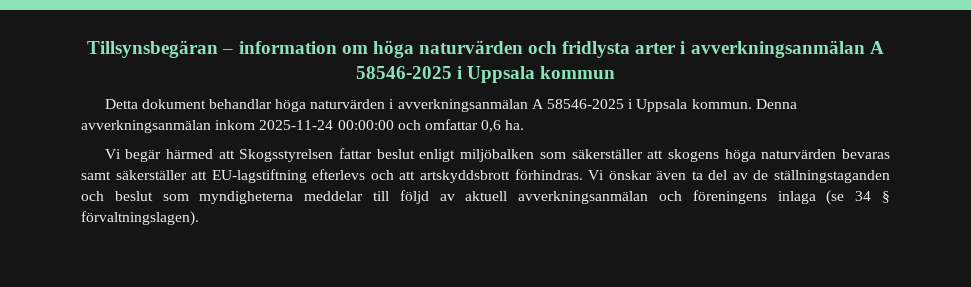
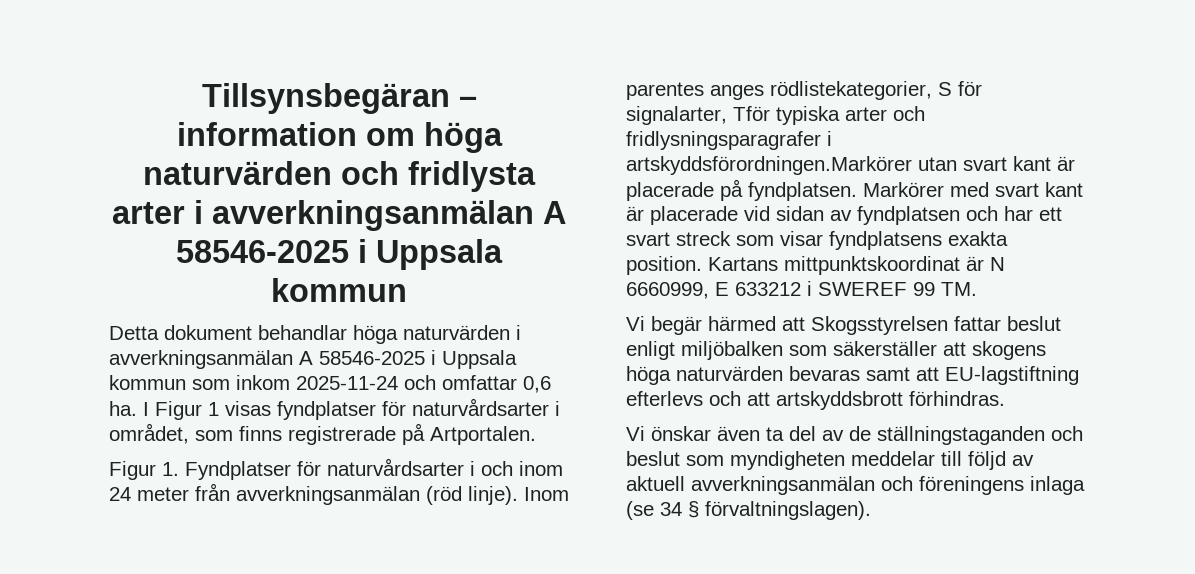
[691,99,797,109] [81,120,211,133] kommun. Denna avverkningsanmälan -> [109,375,230,390] kommun som
[337,120,394,130] 00:00:00 -> (398, 383) none
(525, 125) none -> [143,398,560,420] [109,423,536,445] [109,458,563,480] [109,483,569,505] [626,81,982,100] [626,106,925,125] [626,131,832,150] [626,156,1075,175] [626,179,1083,201] [626,206,1062,225] [626,231,1008,250] [626,256,1005,275] [626,281,977,299] I Figur 1 visas fyndplatser för naturvårdsarter i området, som finns registrerade på Artportalen. // Figur 1. Fyndplatser för naturvårdsarter i och inom 24 meter från avverkningsanmälan (röd linje). Inom parentes anges rödlistekategorier, S för signalarter, Tför typiska arter och fridlysningsparagrafer i artskyddsförordningen.Markörer utan svart kant är placerade på fyndplatsen. Markörer med svart kant är placerade vid sidan av fyndplatsen och har ett svart streck som visar fyndplatsens exakta position. Kartans mittpunktskoordinat är N 6660999, E 633212 i SWEREF 99 TM.
[115,170,187,180] säkerställer -> (910, 374) none
(583, 174) none -> (1005, 398) //
[199,191,294,204] myndigheterna -> [730,451,845,470] myndigheten

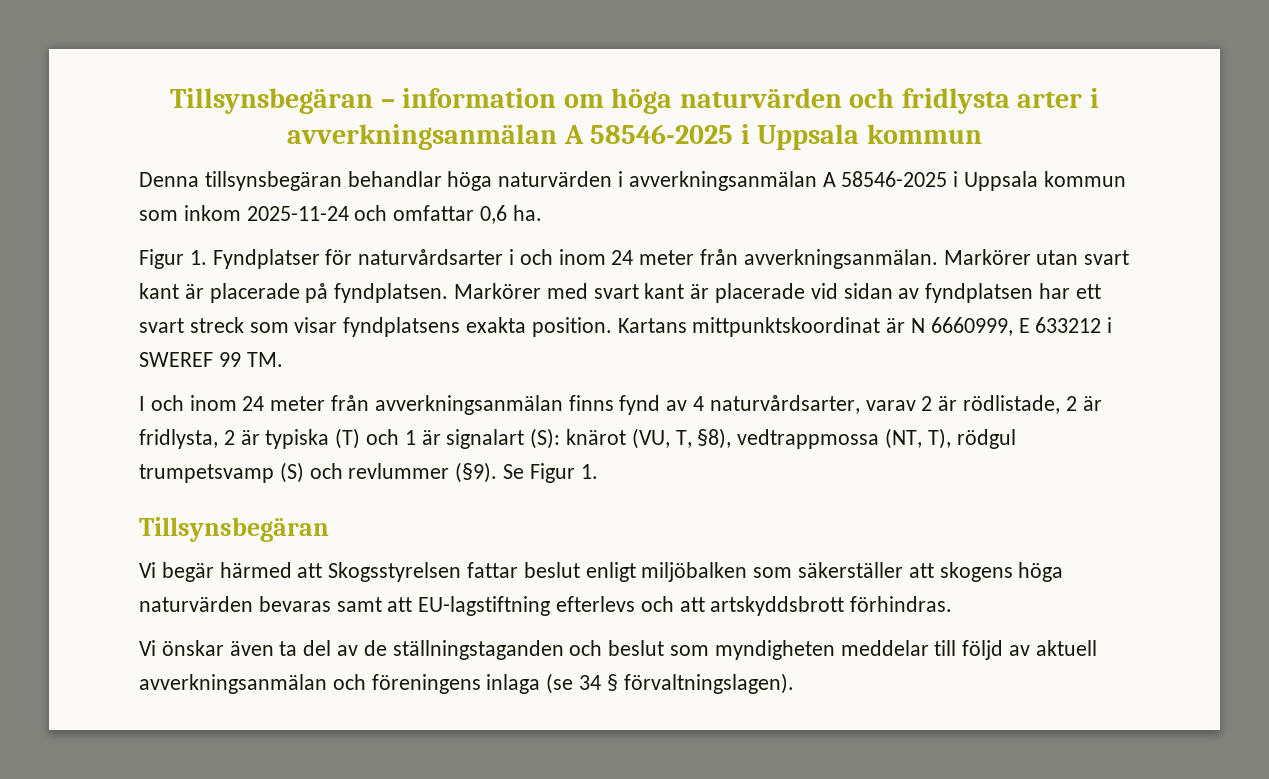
[109,325,252,340] Detta dokument -> [139,171,342,191] Denna tillsynsbegäran
[143,398,560,420] [109,423,536,445] I Figur 1 visas fyndplatser för naturvårdsarter i området, som finns registrerade på Artportalen. -> (542, 213) none
[236,486,569,505] [626,81,982,100] [626,106,925,125] [626,131,832,150] [626,156,912,175] avverkningsanmälan (röd linje). Inom parentes anges rödlistekategorier, S för signalarter, Tför typiska arter och fridlysningsparagrafer i artskyddsförordningen.Markörer -> [743,249,1031,269] avverkningsanmälan. Markörer
[966,206,998,221] och -> (1034, 293) none
(977, 289) none -> [139,395,1102,415] [139,428,1016,449] [139,462,598,483] [139,517,329,542] // I och inom 24 meter från avverkningsanmälan finns fynd av 4 naturvårdsarter, varav 2 är rödlistade, 2 är fridlysta, 2 är typiska (T) och 1 är signalart (S): knärot (VU, T, §8), vedtrappmossa (NT, T), rödgul trumpetsvamp (S) och revlummer (§9). Se Figur 1. // Tillsynsbegäran

